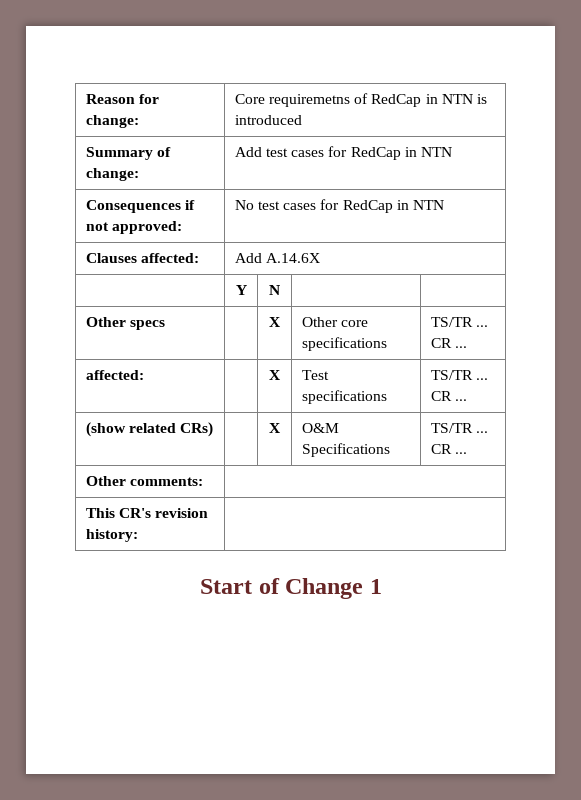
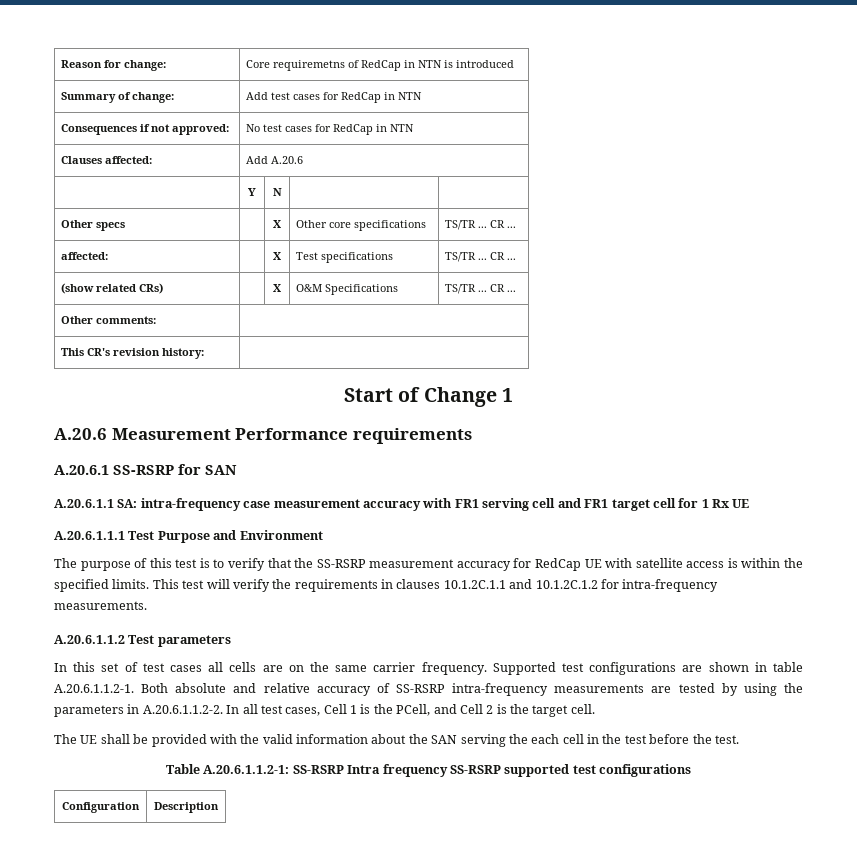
[265,253,320,263] A.14.6X -> [271,156,304,164] A.20.6
(382, 586) none -> [54,428,472,444] [54,464,237,475] [54,498,750,511] [54,530,323,543] [54,558,803,571] [54,579,719,592] [54,601,147,610] [54,635,231,647] [54,662,804,675] [54,683,803,696] [54,704,595,717] [54,734,739,747] [166,764,691,777] [62,802,140,813] [154,802,219,813] // A.20.6 Measurement Performance requirements // A.20.6.1 SS-RSRP for SAN // A.20.6.1.1 SA: intra-frequency case measurement accuracy with FR1 serving cell and FR1 target cell for 1 Rx UE // A.20.6.1.1.1 Test Purpose and Environment // The purpose of this test is to verify that the SS-RSRP measurement accuracy for RedCap UE with satellite access is within the specified limits. This test will verify the requirements in clauses 10.1.2C.1.1 and 10.1.2C.1.2 for intra-frequency measurements. // A.20.6.1.1.2 Test parameters // In this set of test cases all cells are on the same carrier frequency. Supported test configurations are shown in table A.20.6.1.1.2-1. Both absolute and relative accuracy of SS-RSRP intra-frequency measurements are tested by using the parameters in A.20.6.1.1.2-2. In all test cases, Cell 1 is the PCell, and Cell 2 is the target cell. // The UE shall be provided with the valid information about the SAN serving the each cell in the test before the test. // Table A.20.6.1.1.2-1: SS-RSRP Intra frequency SS-RSRP supported test configurations // Configuration | Description

